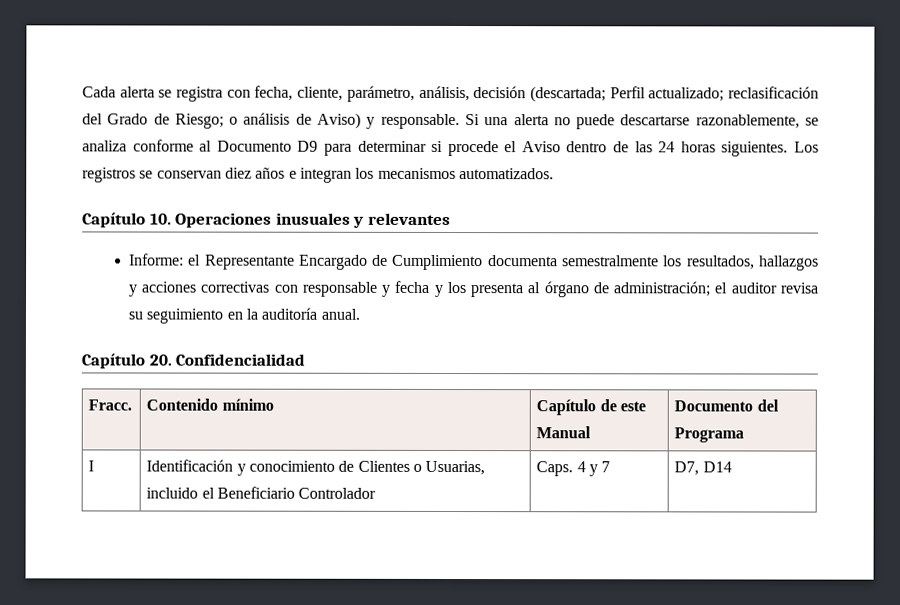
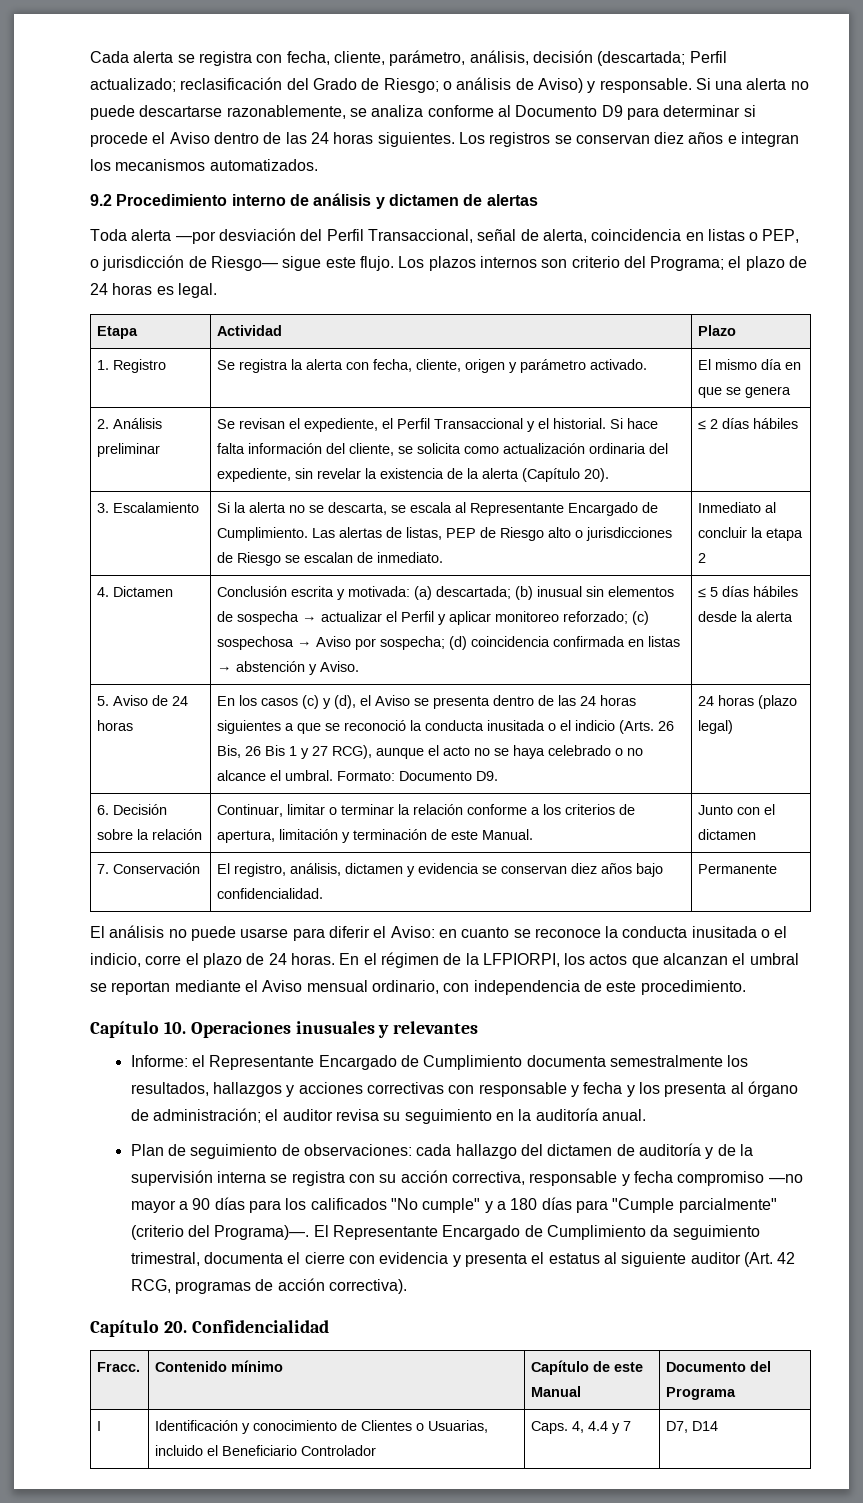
(554, 174) none -> [90,193,538,209] [90,228,800,244] [90,255,808,271] [90,283,217,298] [97,326,139,339] [217,325,283,336] [698,325,737,336] [97,359,167,373] [217,359,648,373] [698,359,802,370] [698,386,792,398] [97,418,163,429] [97,443,161,457] [217,418,659,432] [217,443,669,456] [217,468,610,482] [698,418,799,430] [97,502,200,513] [217,502,659,516] [217,527,673,541] [217,552,444,566] [698,502,777,513] [698,527,804,541] [698,553,707,563] [97,586,174,597] [217,586,675,600] [217,611,650,625] [217,636,681,650] [217,661,360,675] [698,586,799,598] [698,611,794,622] [97,695,189,706] [97,720,134,731] [217,695,637,709] [217,720,675,734] [217,745,644,759] [217,770,499,781] [698,695,798,709] [698,720,734,734] [97,804,168,815] [97,829,203,840] [217,804,636,817] [217,829,534,843] [698,804,776,815] [698,829,757,840] [97,863,201,874] [217,863,664,877] [217,888,324,899] [698,864,778,874] [90,925,788,941] [90,952,799,968] [90,980,746,995] // 9.2 Procedimiento interno de análisis y dictamen de alertas // Toda alerta —por desviación del Perfil Transaccional, señal de alerta, coincidencia en listas o PEP, o jurisdicción de Riesgo— sigue este flujo. Los plazos internos son criterio del Programa; el plazo de 24 horas es legal. // Etapa | Actividad | Plazo // 1. Registro | Se registra la alerta con fecha, cliente, origen y parámetro activado. | El mismo día en que se genera // 2. Análisis preliminar | Se revisan el expediente, el Perfil Transaccional y el historial. Si hace falta información del cliente, se solicita como actualización ordinaria del expediente, sin revelar la existencia de la alerta (Capítulo 20). | ≤ 2 días hábiles // 3. Escalamiento | Si la alerta no se descarta, se escala al Representante Encargado de Cumplimiento. Las alertas de listas, PEP de Riesgo alto o jurisdicciones de Riesgo se escalan de inmediato. | Inmediato al concluir la etapa 2 // 4. Dictamen | Conclusión escrita y motivada: (a) descartada; (b) inusual sin elementos de sospecha → actualizar el Perfil y aplicar monitoreo reforzado; (c) sospechosa → Aviso por sospecha; (d) coincidencia confirmada en listas → abstención y Aviso. | ≤ 5 días hábiles desde la alerta // 5. Aviso de 24 horas | En los casos (c) y (d), el Aviso se presenta dentro de las 24 horas siguientes a que se reconoció la conducta inusitada o el indicio (Arts. 26 Bis, 26 Bis 1 y 27 RCG), aunque el acto no se haya celebrado o no alcance el umbral. Formato: Documento D9. | 24 horas (plazo legal) // 6. Decisión sobre la relación | Continuar, limitar o terminar la relación conforme a los criterios de apertura, limitación y terminación de este Manual. | Junto con el dictamen // 7. Conservación | El registro, análisis, dictamen y evidencia se conservan diez años bajo confidencialidad. | Permanente // El análisis no puede usarse para diferir el Aviso: en cuanto se reconoce la conducta inusitada o el indicio, corre el plazo de 24 horas. En el régimen de la LFPIORPI, los actos que alcanzan el umbral se reportan mediante el Aviso mensual ordinario, con independencia de este procedimiento.
(360, 314) none -> [130,1143,753,1159] [130,1170,803,1186] [130,1197,777,1213] [130,1225,760,1240] [130,1252,796,1267] [130,1278,408,1294] // Plan de seguimiento de observaciones: cada hallazgo del dictamen de auditoría y de la supervisión interna se registra con su acción correctiva, responsable y fecha compromiso —no mayor a 90 días para los calificados "No cumple" y a 180 días para "Cumple parcialmente" (criterio del Programa)—. El Representante Encargado de Cumplimiento da seguimiento trimestral, documenta el cierre con evidencia y presenta el estatus al siguiente auditor (Art. 42 RCG, programas de acción correctiva).
[576,461,586,473] 4 -> [572,1421,609,1433] 4, 4.4

